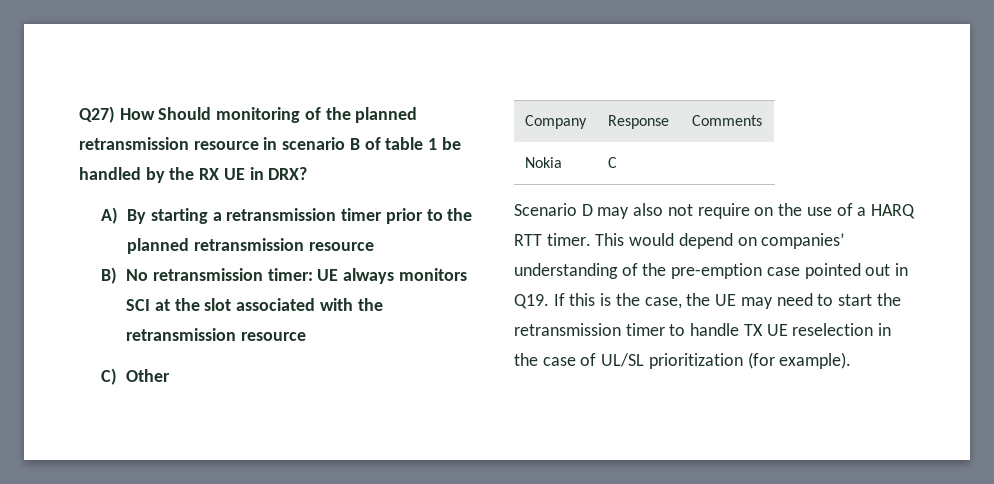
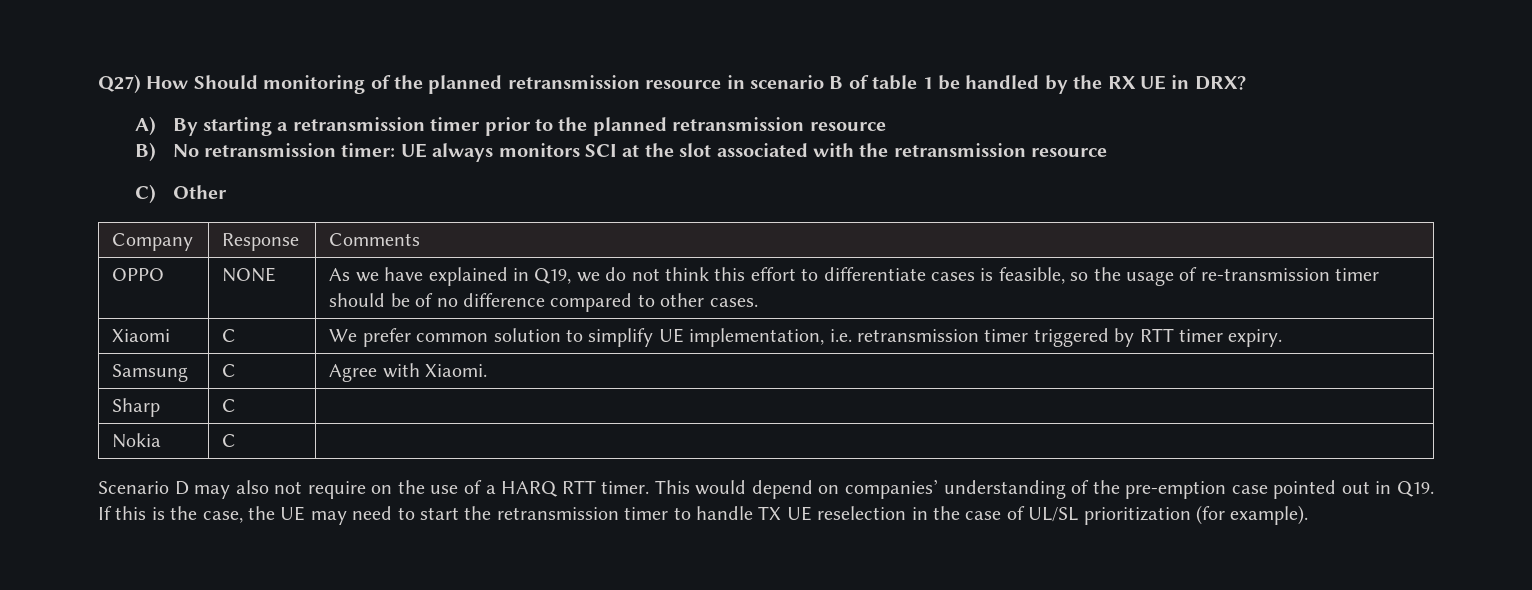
(762, 120) none -> [112,268,165,281] [222,267,277,282] [329,267,1380,286] [329,293,758,312] [112,329,171,342] [222,329,237,342] [329,328,1283,347] [112,364,189,382] [222,364,237,377] [329,363,488,382] [112,398,161,417] [222,399,237,412] // OPPO | NONE | As we have explained in Q19, we do not think this effort to differentiate cases is feasible, so the usage of re-transmission timer should be of no difference compared to other cases. // Xiaomi | C | We prefer common solution to simplify UE implementation, i.e. retransmission timer triggered by RTT timer expiry. // Samsung | C | Agree with Xiaomi. // Sharp | C |

